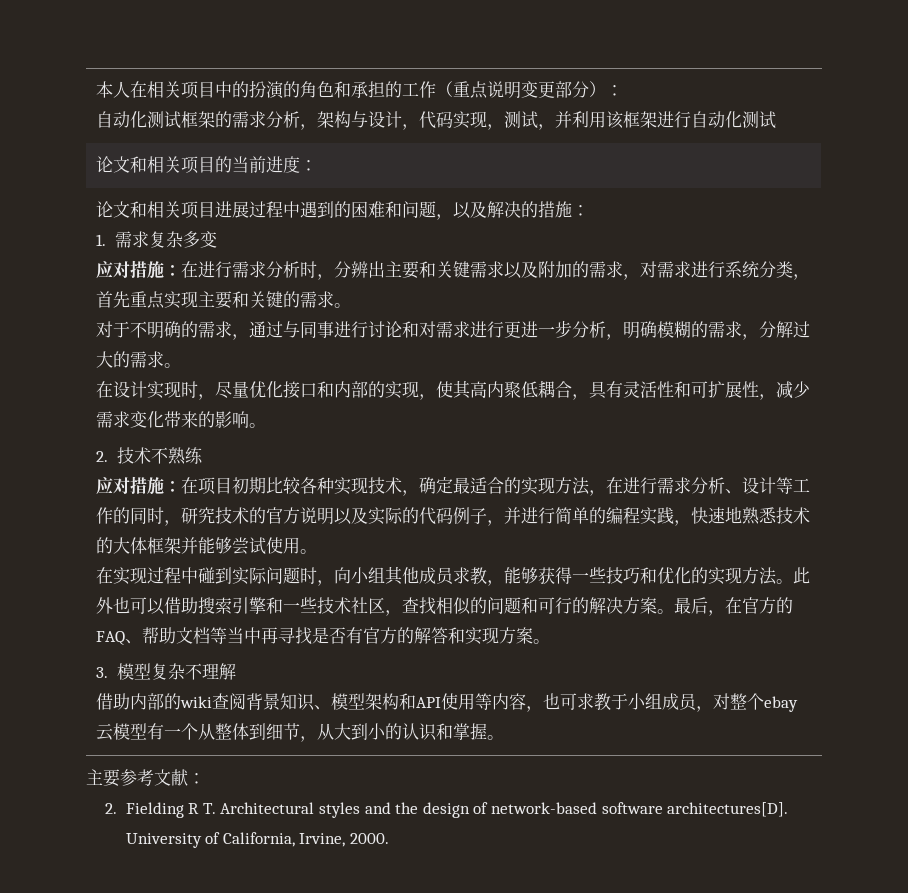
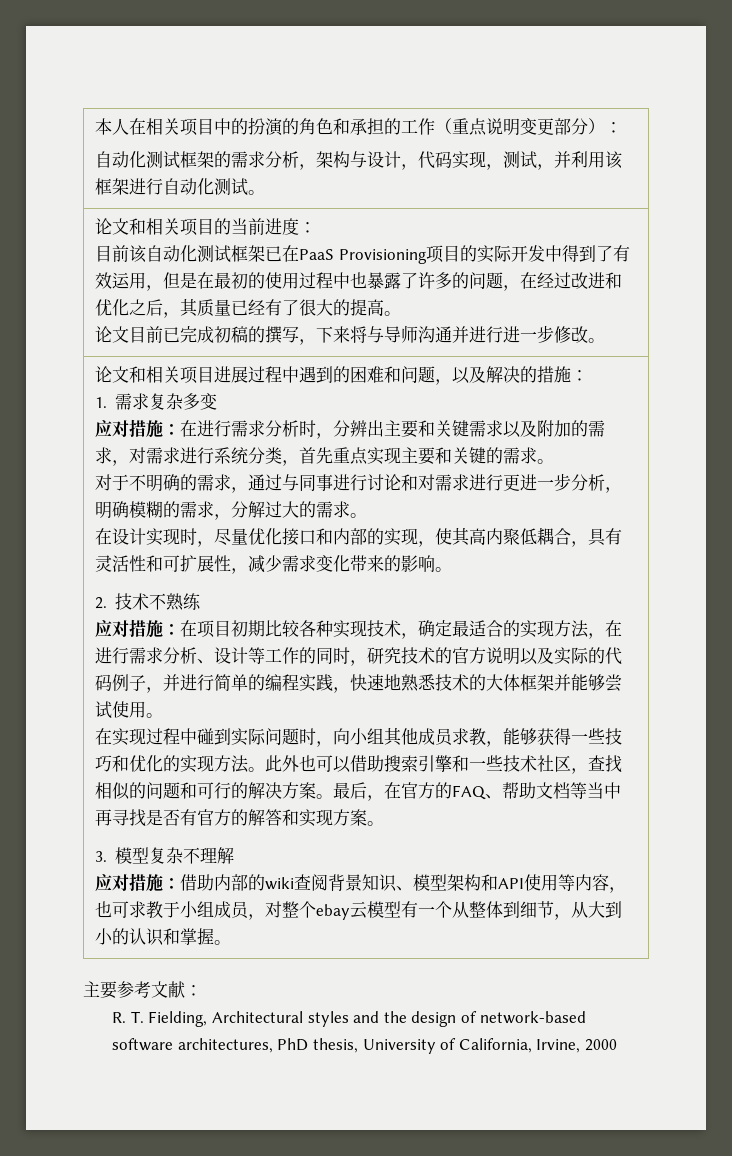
(777, 120) none -> [247,190,265,195] 。
(318, 165) none -> [94,245,630,264] [94,272,622,291] [94,298,401,318] [94,325,605,345] // 目前该自动化测试框架已在PaaS Provisioning项目的实际开发中得到了有效运用，但是在最初的使用过程中也暴露了许多的问题，在经过改进和优化之后，其质量已经有了很大的提高。 // 论文目前已完成初稿的撰写，下来将与导师沟通并进行进一步修改。
(236, 671) none -> [94,873,180,892] 应对措施：
[105,802,216,818] 2. Fielding R T. -> [112,1011,208,1027] R. T. Fielding,
[667,802,789,817] architectures[D]. -> [177,1038,359,1053] architectures, PhD thesis,
[350,833,390,844] 2000. -> [584,1039,617,1051] 2000

